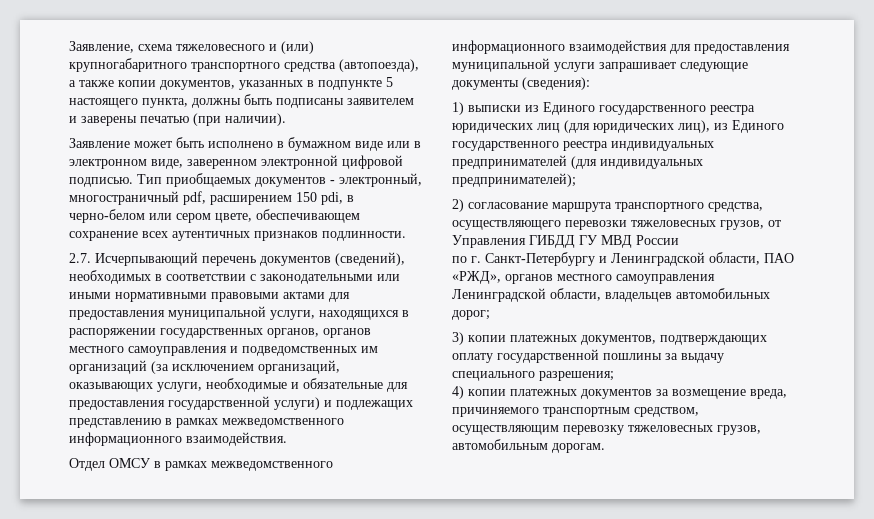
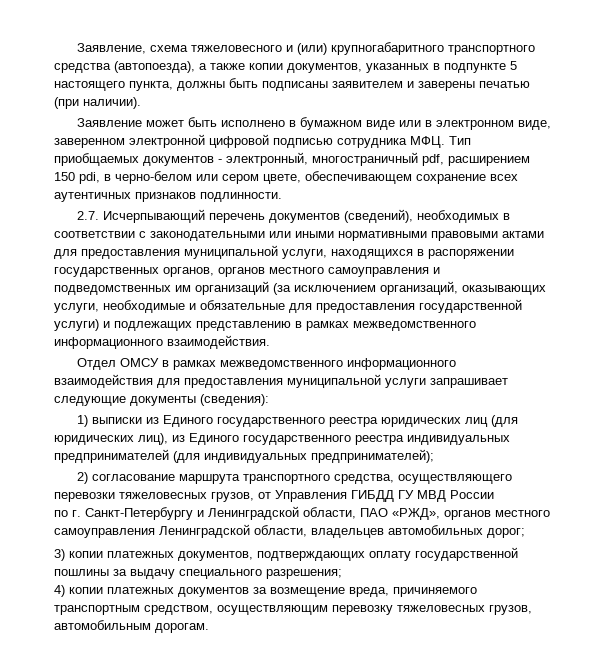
[69,177,133,187] подписью. -> [273,136,445,148] подписью сотрудника МФЦ.

